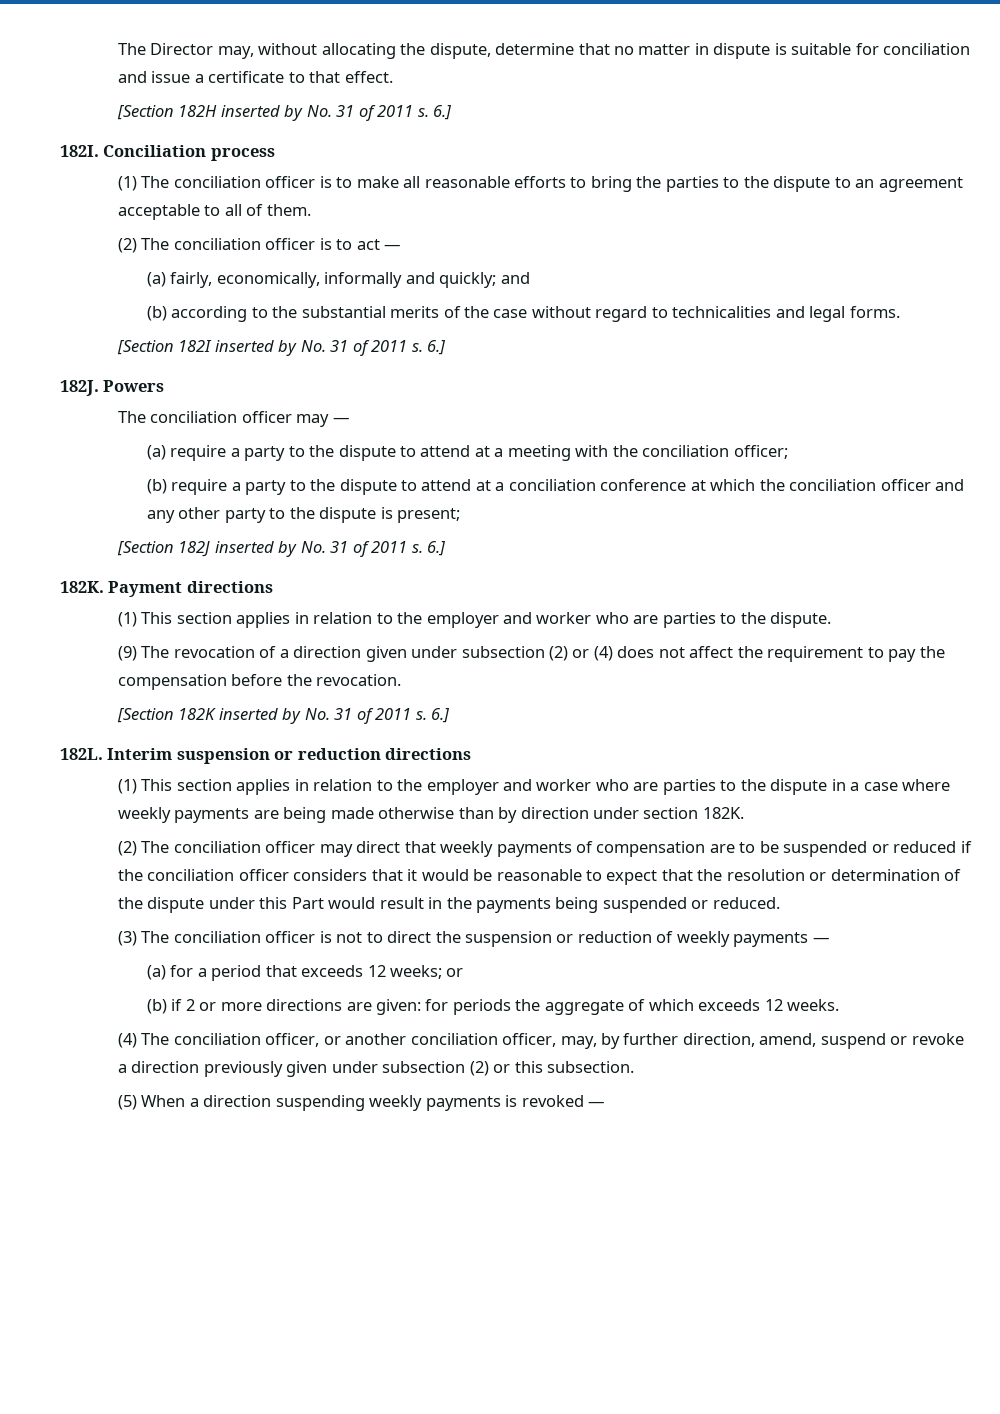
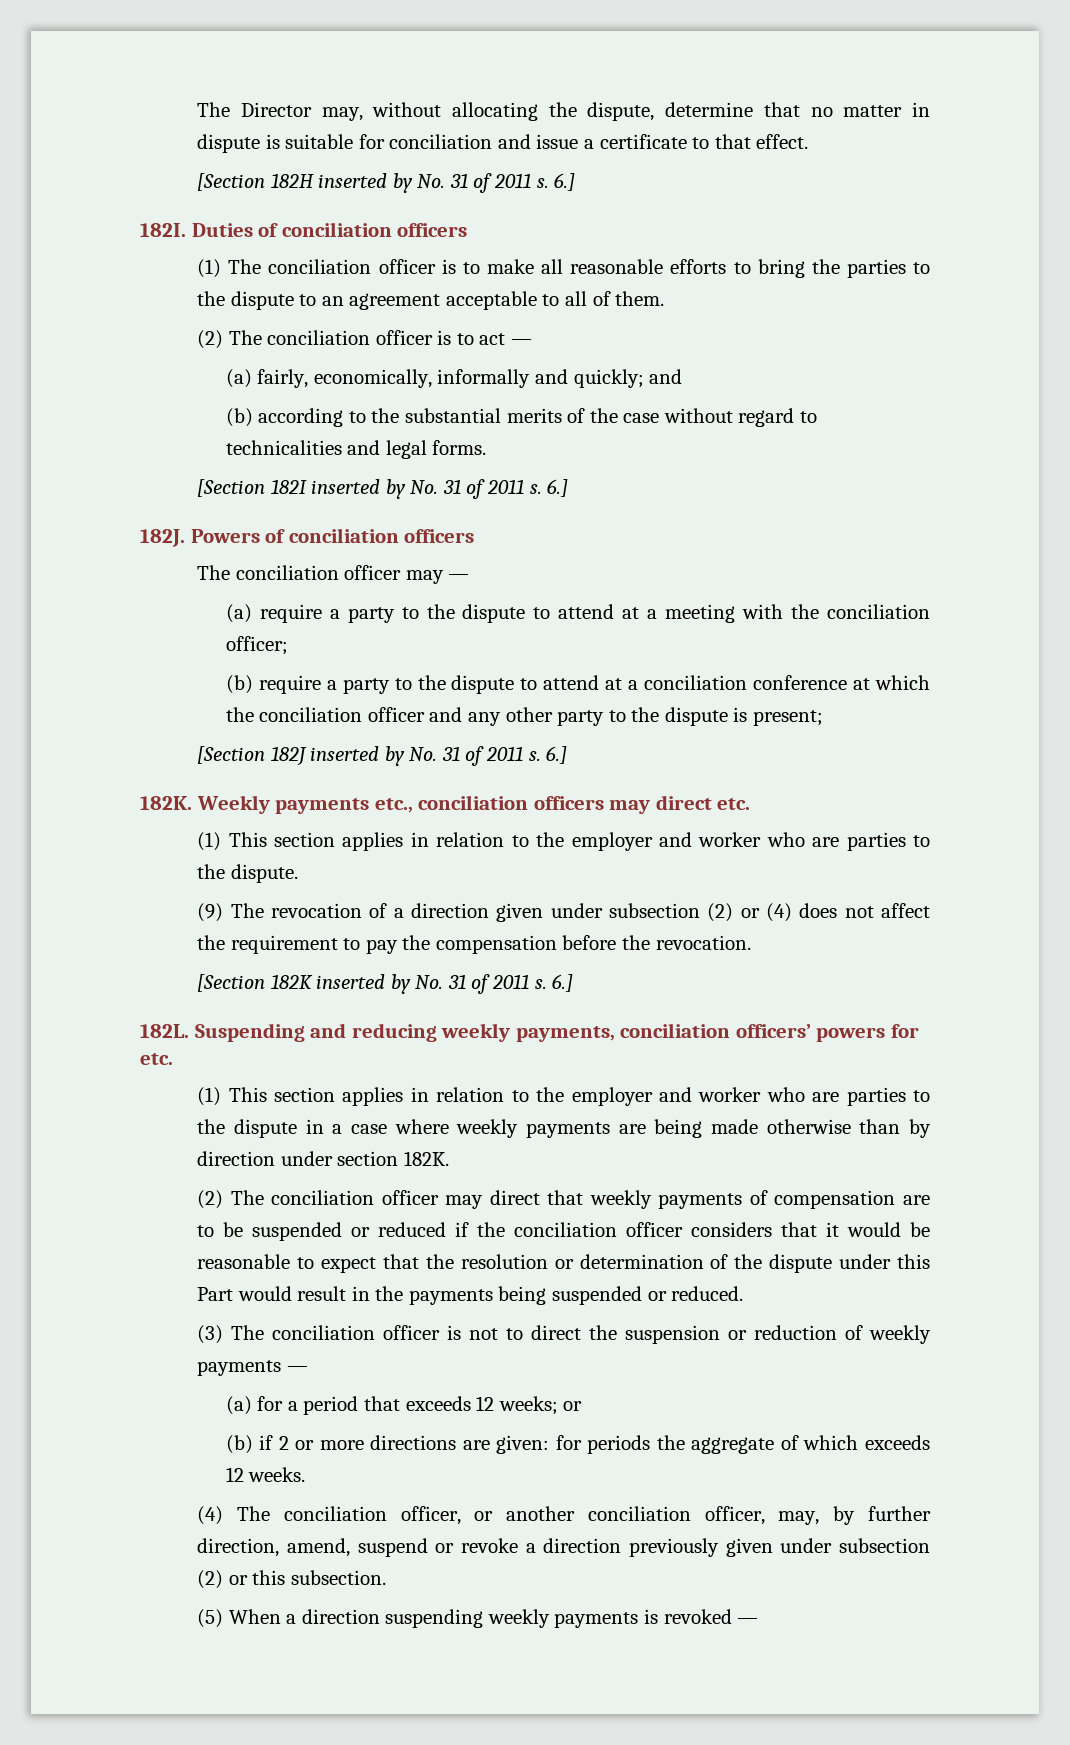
[103,145,275,161] Conciliation process -> [191,222,468,237] Duties of conciliation officers
(165, 386) none -> [265,528,475,543] of conciliation officers
[108,581,273,597] Payment directions -> [196,795,751,814] Weekly payments etc., conciliation officers may direct etc.
[107,748,472,764] Interim suspension or reduction directions -> [194,1023,919,1042] [140,1053,173,1065] Suspending and reducing weekly payments, conciliation officers’ powers for etc.

